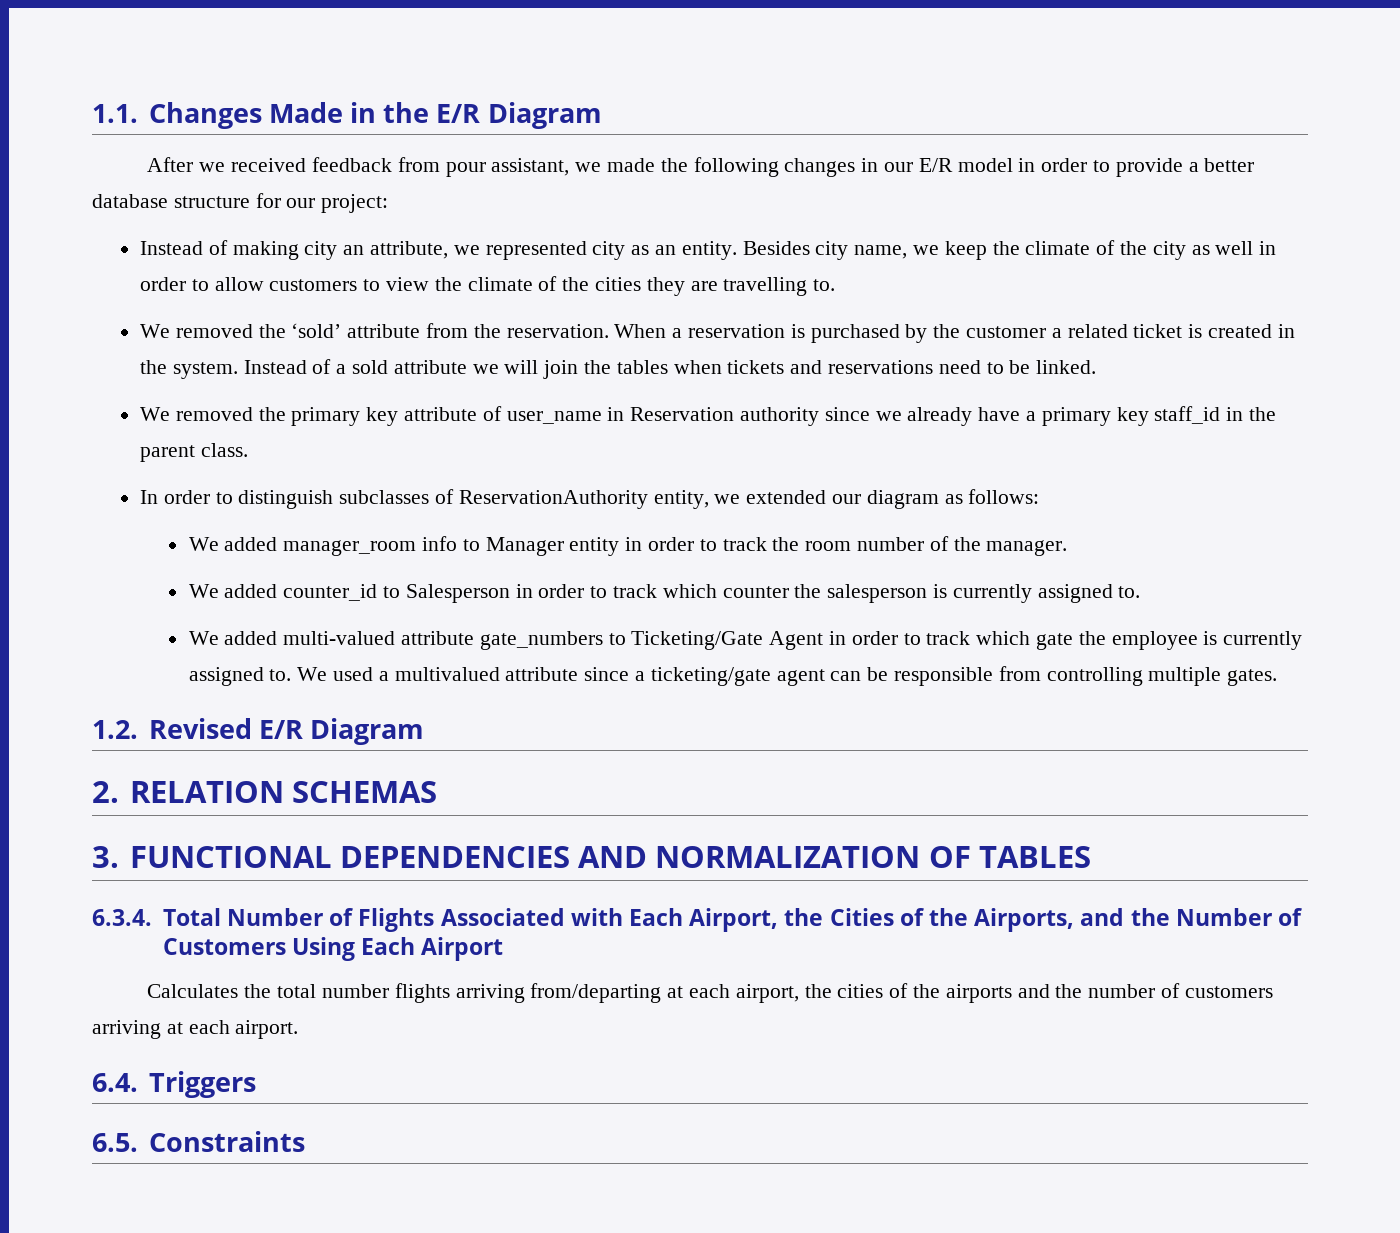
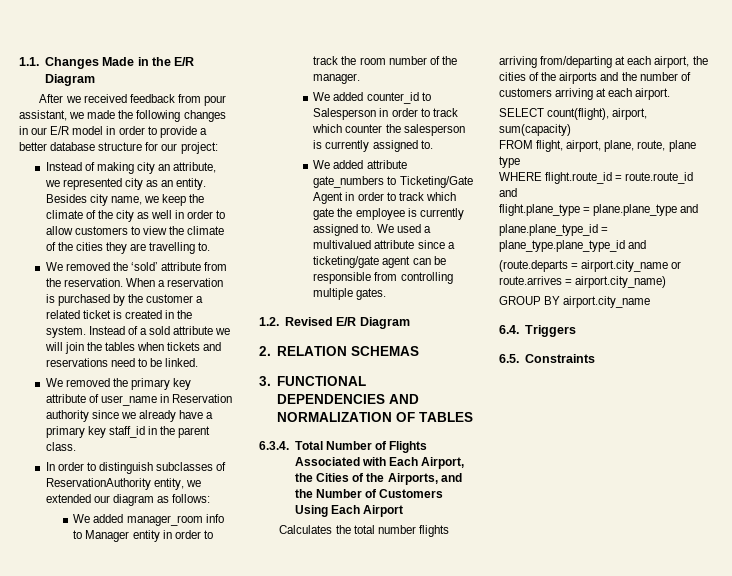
[283,631,396,645] multi-valued -> (364, 164) none
(299, 1029) none -> [499,108,648,120] [499,124,571,136] [499,140,696,152] [499,156,520,168] [499,172,694,184] [499,188,517,197] [499,204,699,216] [499,224,609,236] [499,240,647,252] [499,260,682,272] [499,276,667,288] [499,296,651,308] // SELECT count(flight), airport, sum(capacity) // FROM flight, airport, plane, route, plane type // WHERE flight.route_id = route.route_id and // flight.plane_type = plane.plane_type and // plane.plane_type_id = plane_type.plane_type_id and // (route.departs = airport.city_name or route.arrives = airport.city_name) // GROUP BY airport.city_name

